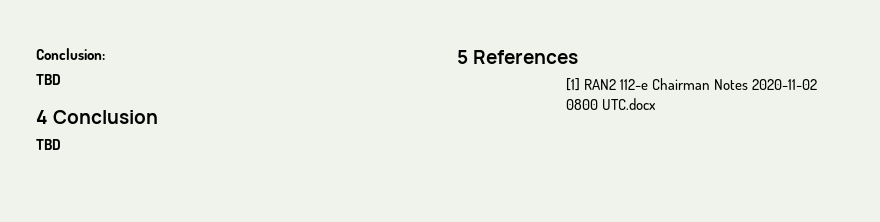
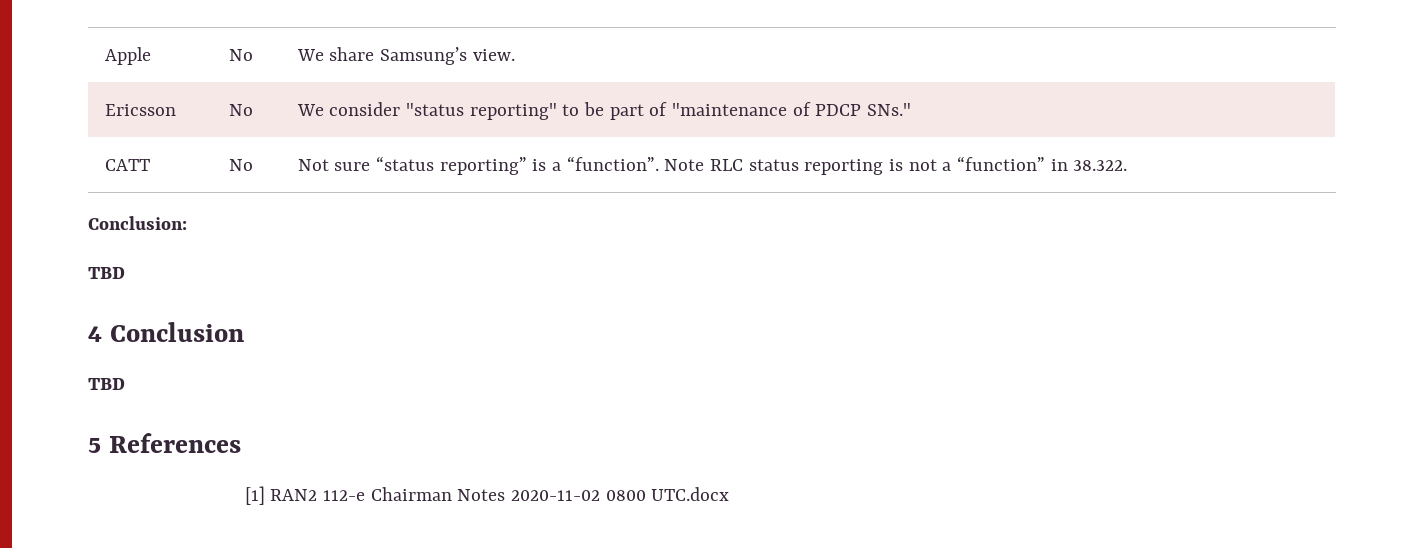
(36, 54) none -> [104,47,151,65] [228,49,253,61] [296,47,515,65] [104,104,176,116] [228,104,253,116] [296,102,911,120] [104,159,150,171] [228,159,253,171] [297,156,1128,175] Apple | No | We share Samsung’s view. // Ericsson | No | We consider "status reporting" to be part of "maintenance of PDCP SNs." // CATT | No | Not sure “status reporting” is a “function”. Note RLC status reporting is not a “function” in 38.322. //

